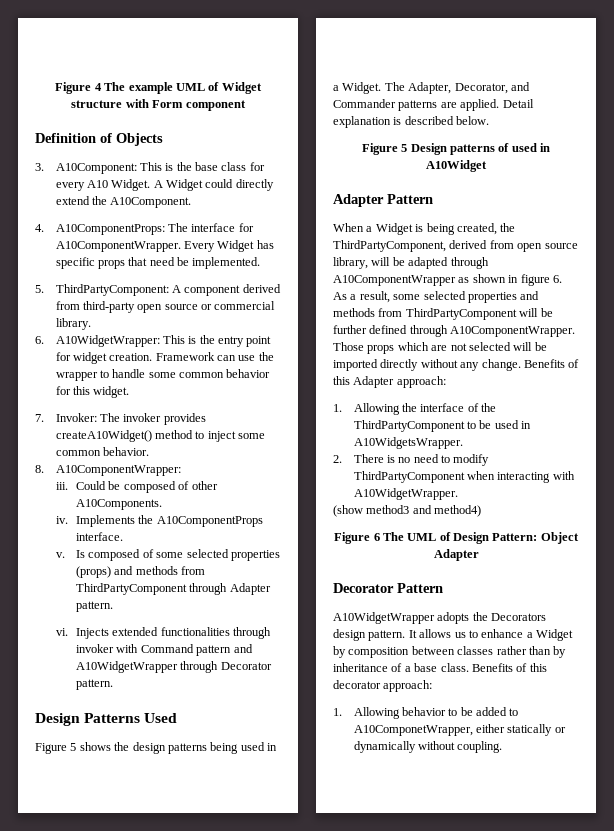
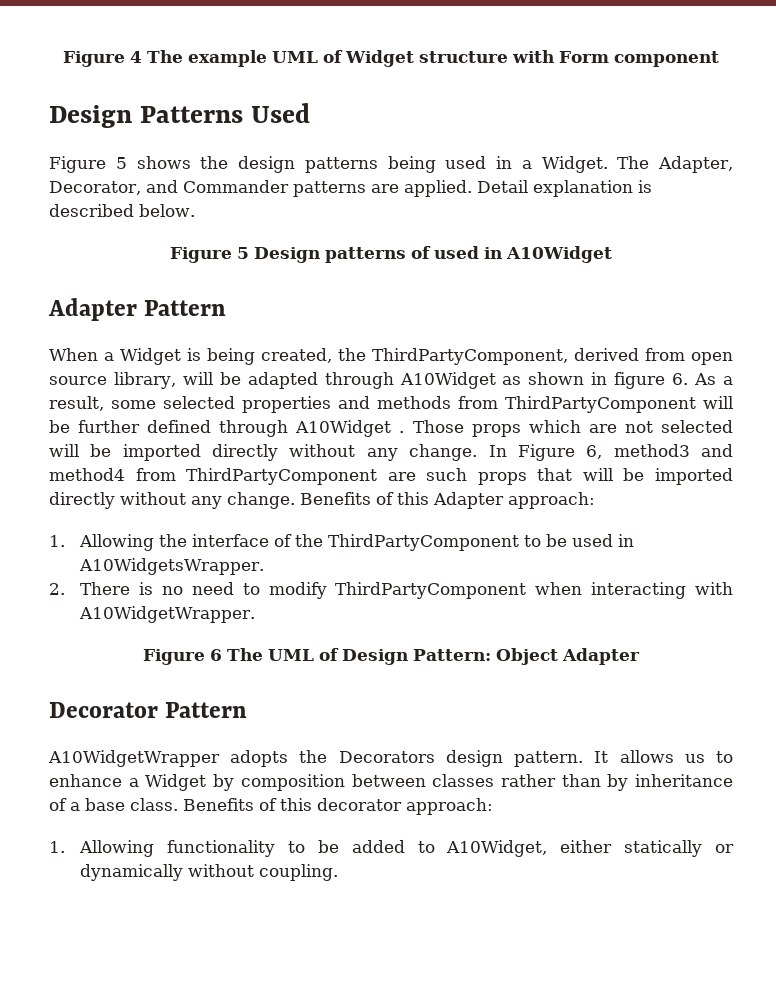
[35,133,163,146] [35,162,265,174] [55,179,274,191] [55,196,192,208] [35,223,254,235] [55,240,274,252] [55,257,261,269] [35,284,281,296] [55,301,276,313] [55,318,91,330] [35,335,272,347] [55,352,274,364] [55,369,271,381] [55,386,130,398] [35,413,206,425] [55,430,266,442] [55,447,149,456] [35,465,181,476] [55,481,218,493] [76,499,163,510] [55,515,263,527] [76,532,124,541] [55,549,280,561] [76,566,206,578] [76,583,271,595] [76,601,114,612] [55,627,272,639] [76,644,253,656] [76,661,272,673] [76,679,114,690] // Definition of Objects // 3. A10Component: This is the base class for every A10 Widget. A Widget could directly extend the A10Component. // 4. A10ComponentProps: The interface for A10ComponentWrapper. Every Widget has specific props that need be implemented. // 5. ThirdPartyComponent: A component derived from third-party open source or commercial library. // 6. A10WidgetWrapper: This is the entry point for widget creation. Framework can use the wrapper to handle some common behavior for this widget. // 7. Invoker: The invoker provides createA10Widget() method to inject some common behavior. // 8. A10ComponentWrapper: // iii. Could be composed of other A10Components. // iv. Implements the A10ComponentProps interface. // v. Is composed of some selected properties (props) and methods from ThirdPartyComponent through Adapter pattern. // vi. Injects extended functionalities through invoker with Command pattern and A10WidgetWrapper through Decorator pattern. -> (719, 59) none
[333,275,456,286] A10ComponentWrapper -> [399,372,496,389] A10Widget
[450,326,576,337] A10ComponentWrapper. -> [295,420,405,437] A10Widget .
(521, 365) none -> [488,444,734,461] [49,468,733,485] [49,492,295,509] In Figure 6, method3 and method4 from ThirdPartyComponent are such props that will be imported directly without any change.
[333,505,482,517] // (show method3 and method4) -> (256, 614) none
[401,707,446,716] behavior -> [167,840,276,857] functionality
[353,725,473,736] A10ComponetWrapper, -> [446,840,548,857] A10Widget,

